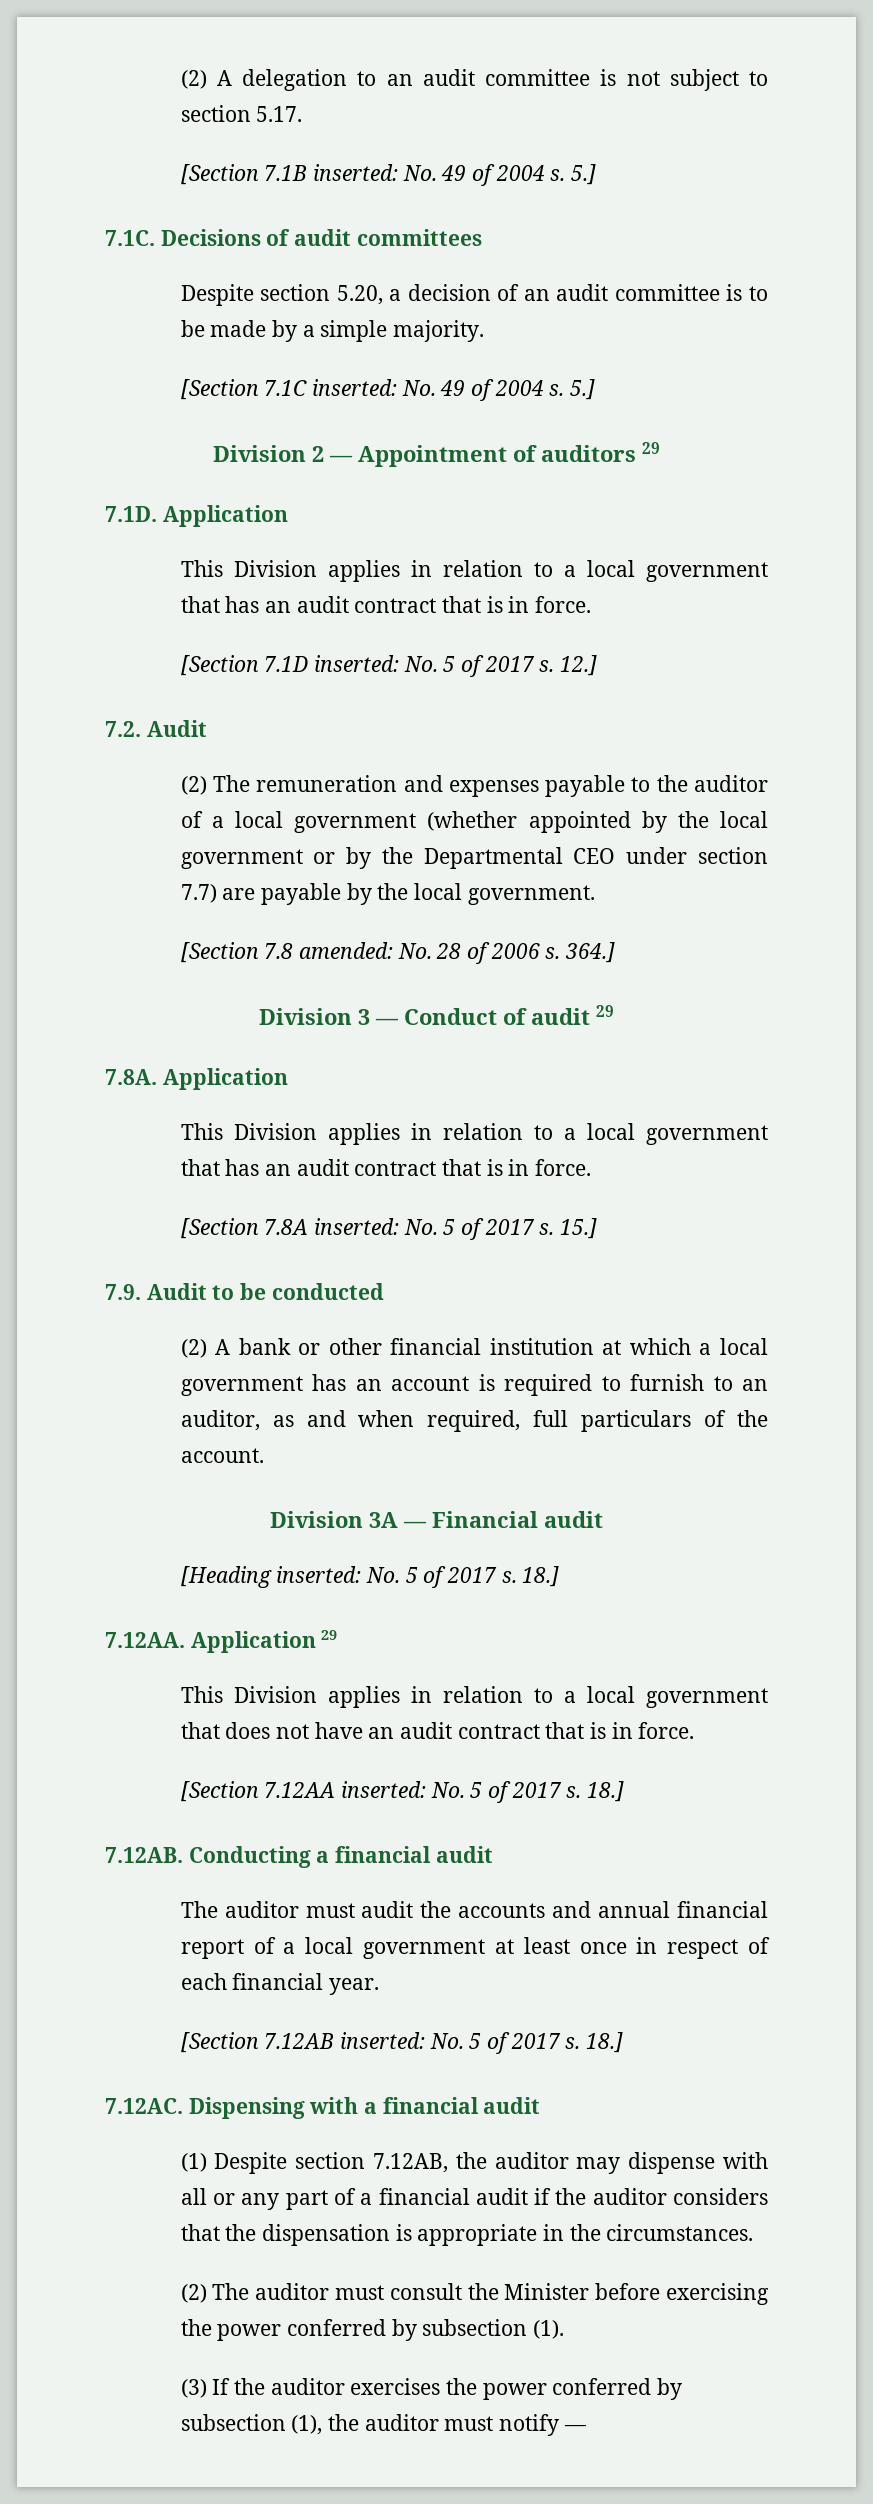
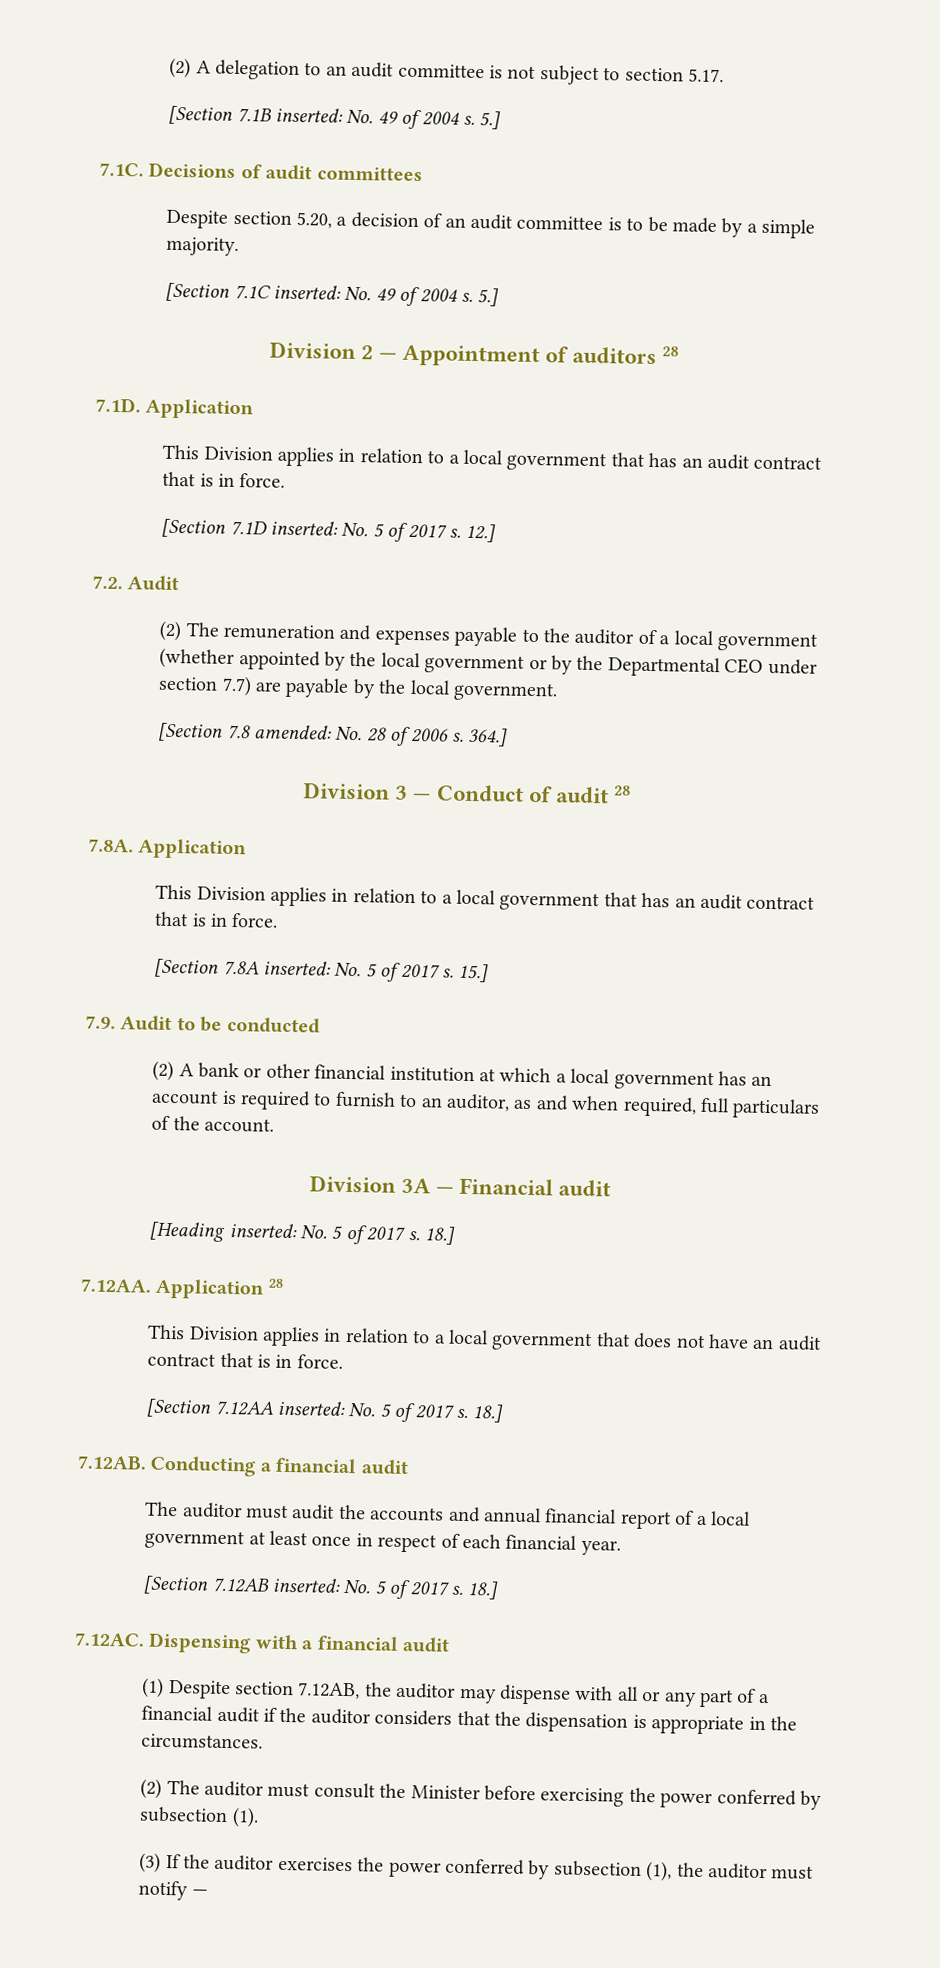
[642,442,660,454] 29 -> [662,346,680,357] 28
[596,1005,614,1017] 29 -> [613,785,631,796] 28
[321,1630,338,1640] 29 -> [267,1278,284,1288] 28

